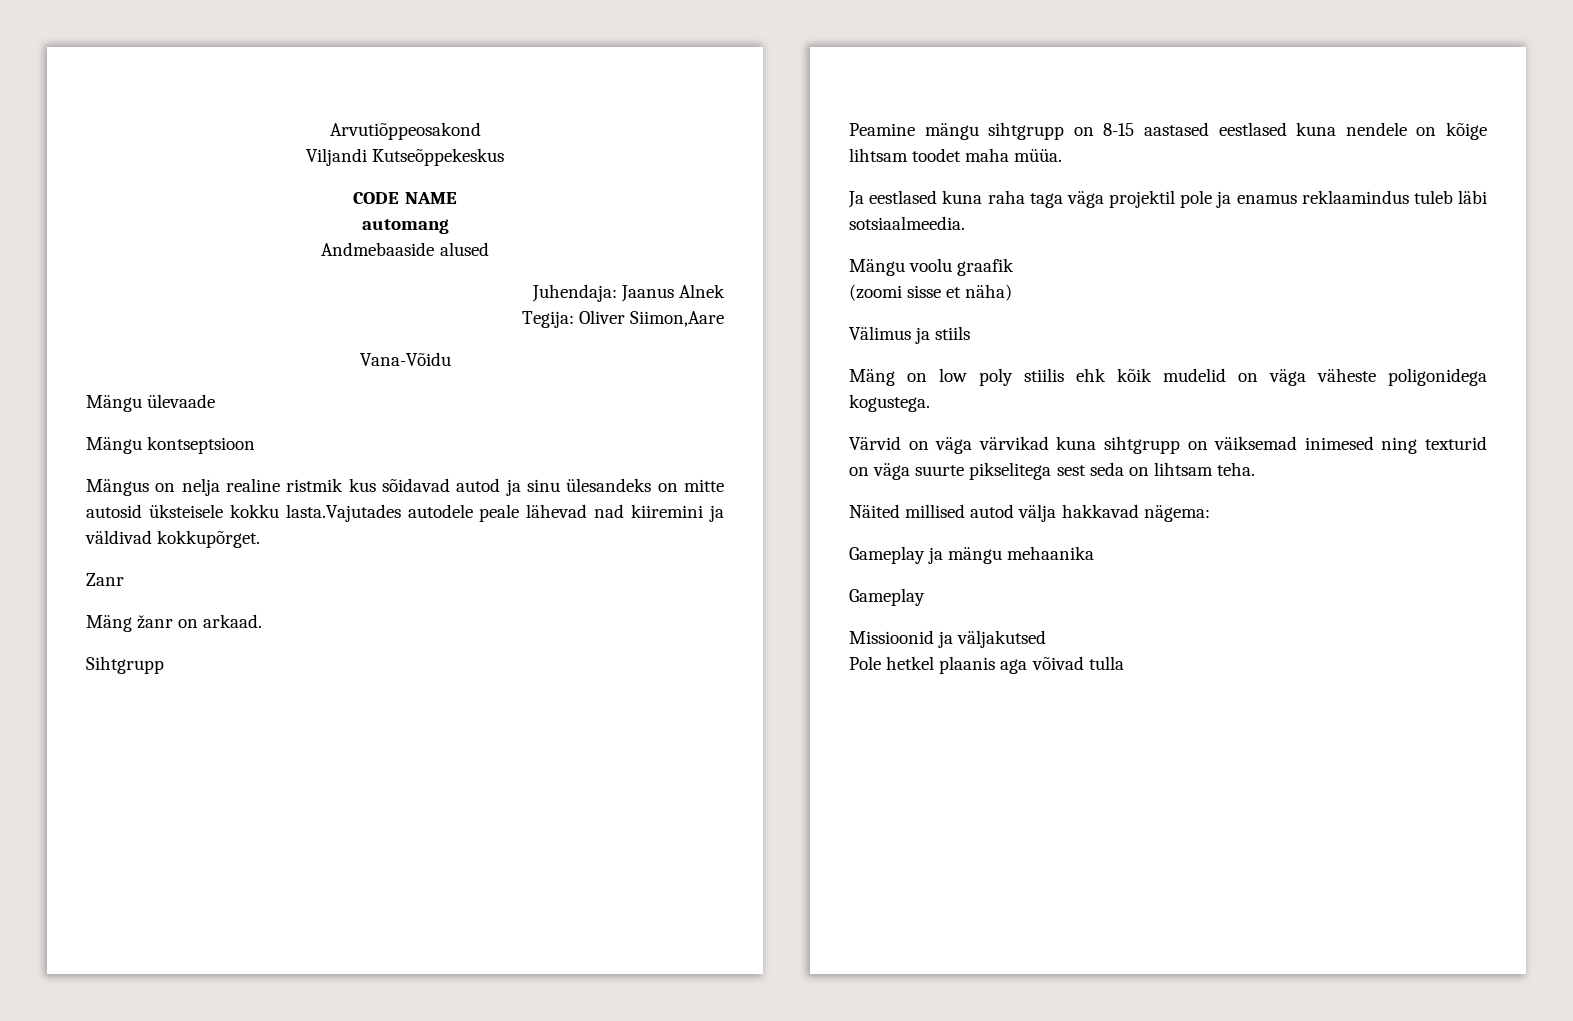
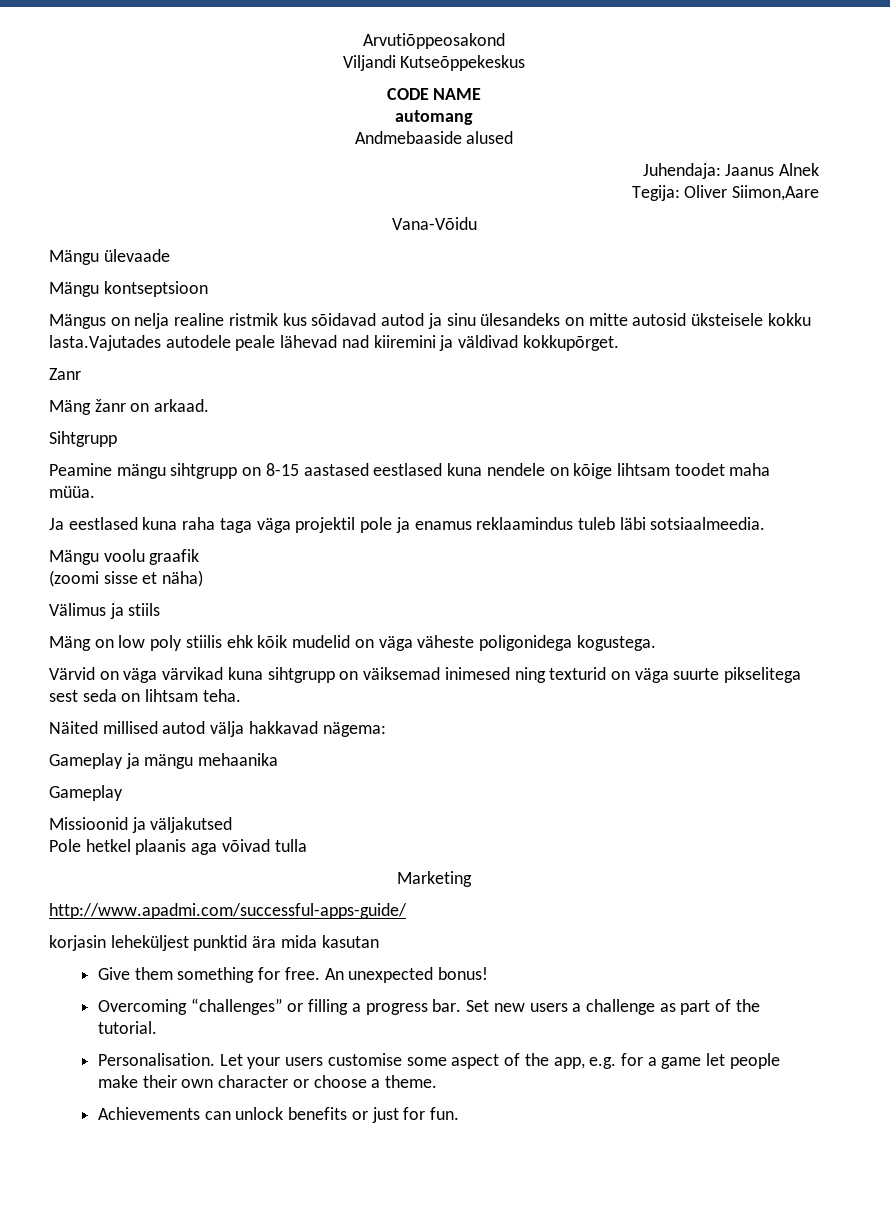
(1124, 663) none -> [397,871,472,887] [49,903,407,919] [49,935,379,951] [98,967,489,983] [98,998,760,1015] [98,1021,158,1034] [98,1053,780,1069] [98,1075,438,1088] [98,1107,460,1123] // Marketing // http://www.apadmi.com/successful-apps-guide/ // korjasin leheküljest punktid ära mida kasutan // Give them something for free. An unexpected bonus! // Overcoming “challenges” or filling a progress bar. Set new users a challenge as part of the tutorial. // Personalisation. Let your users customise some aspect of the app, e.g. for a game let people make their own character or choose a theme. // Achievements can unlock benefits or just for fun.

